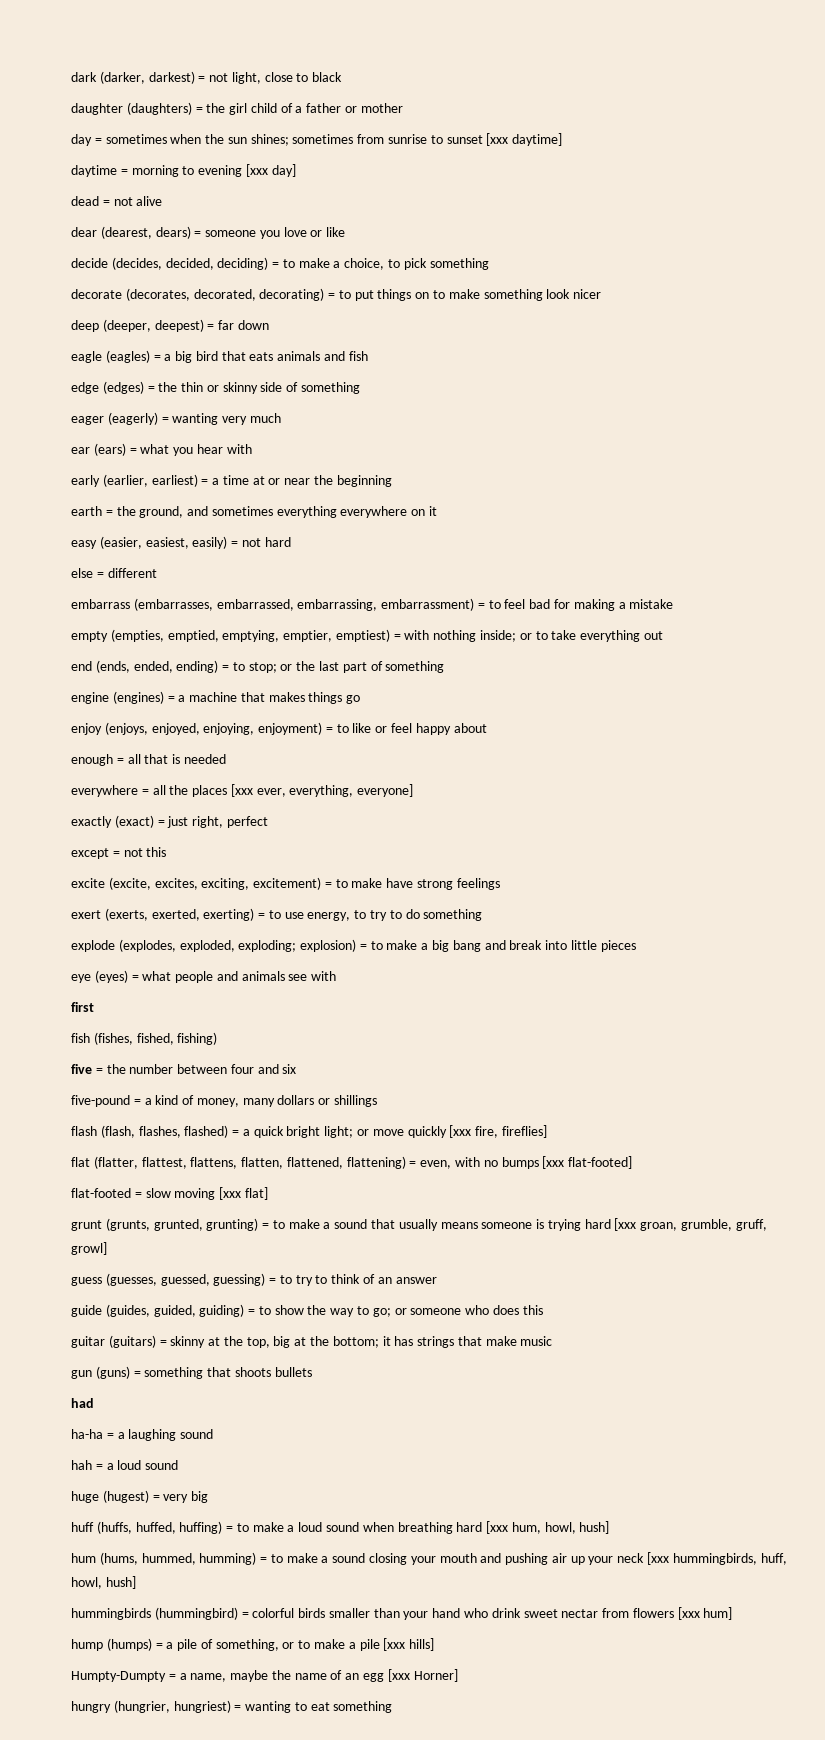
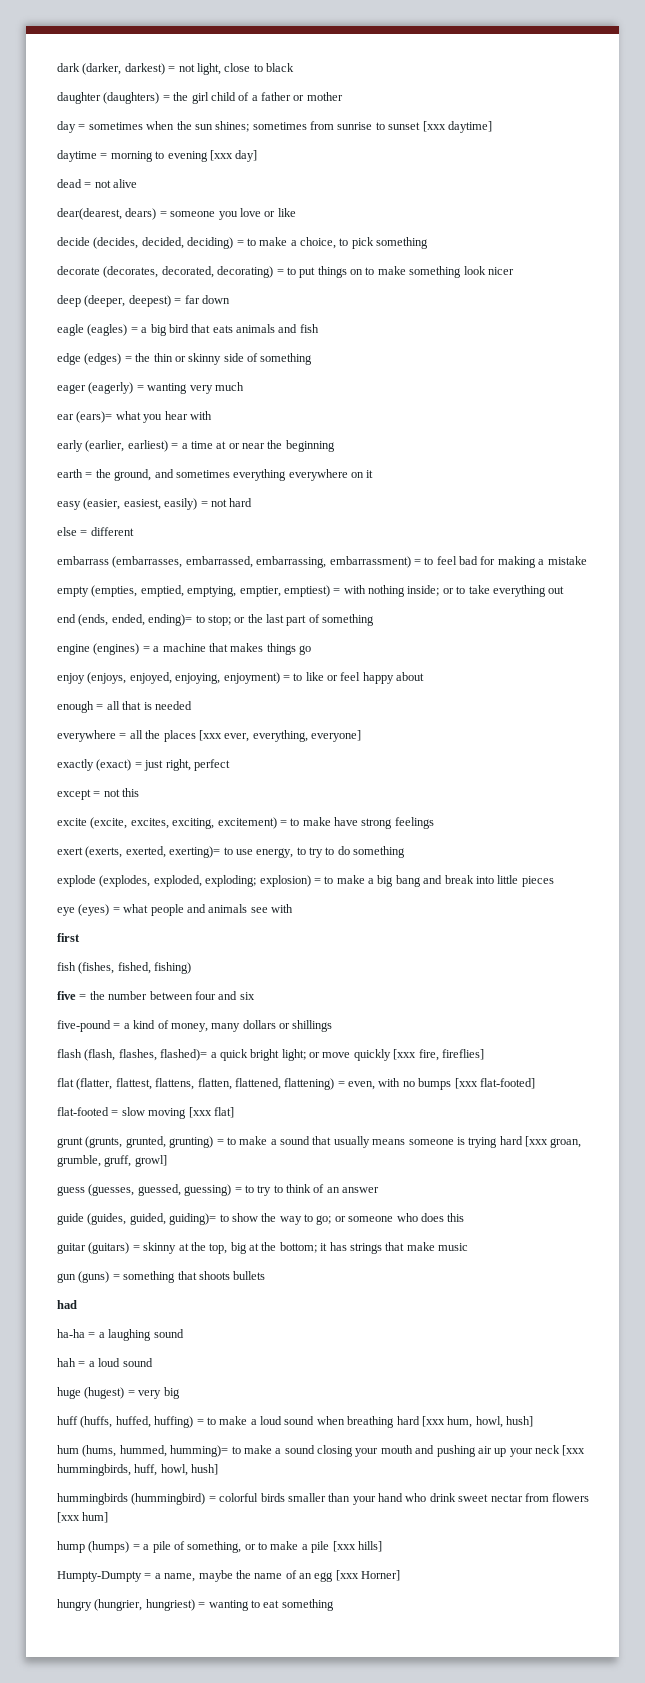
[71,226,152,239] dear (dearest, -> [57,208,122,220] dear(dearest,
[93,443,137,456] (ears) = -> [76,411,113,423] (ears)=
[176,660,230,673] ending) = -> [148,614,193,626] ending)=
[203,908,266,921] exerting) = -> [169,846,221,858] exerting)=
[184,1125,240,1138] flashed) = -> [160,1049,208,1061] flashed)=
[199,1304,256,1317] guiding) = -> [169,1213,217,1225] guiding)=
[199,1552,268,1565] humming) = -> [170,1445,229,1457] humming)=

